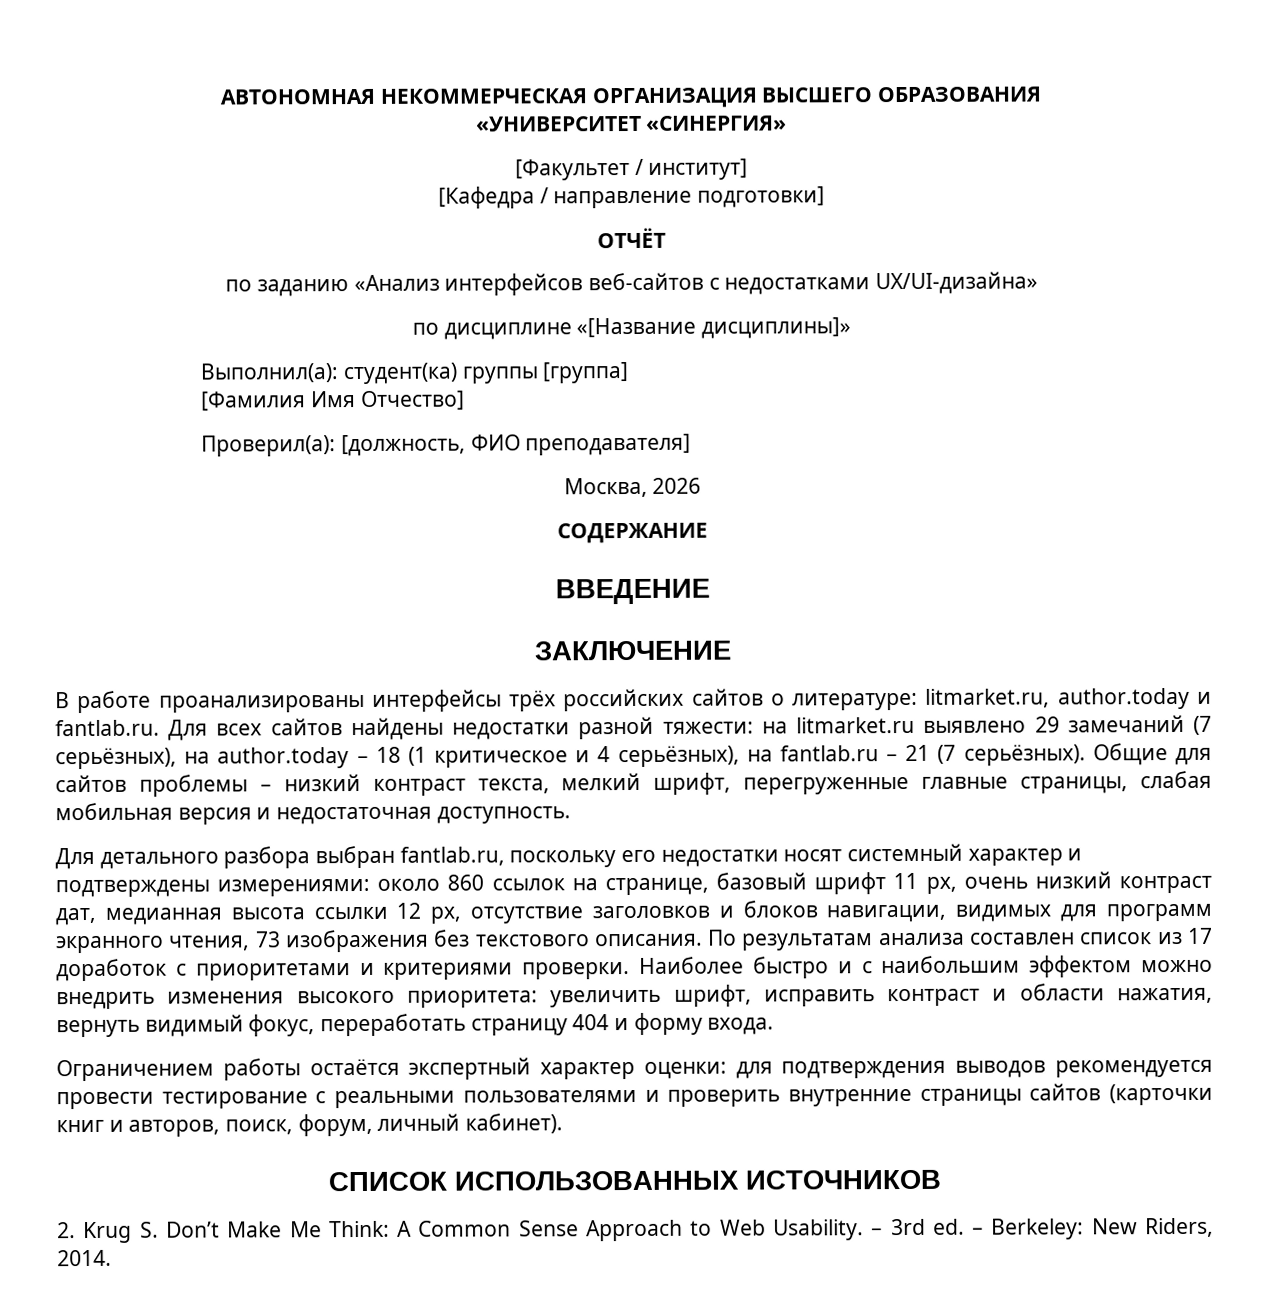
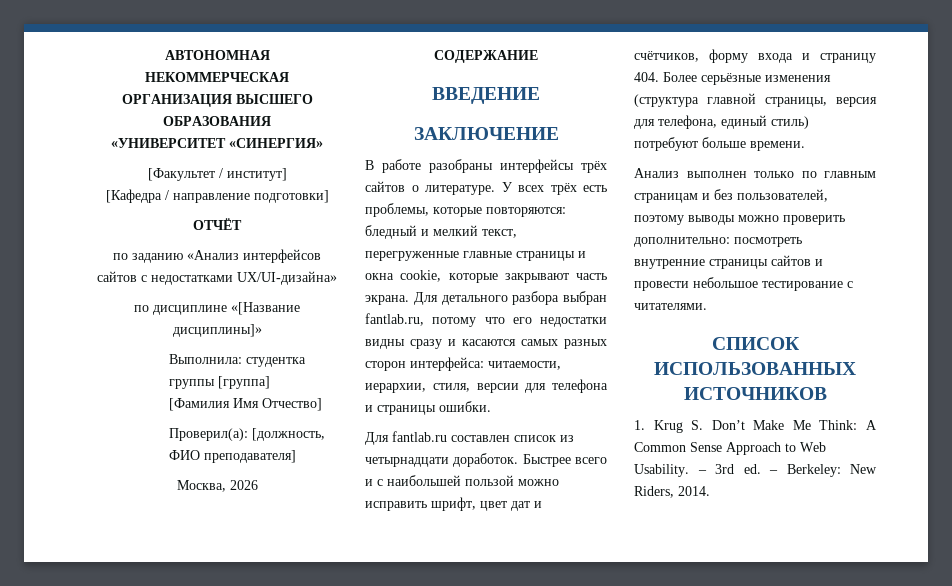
[587,272,704,291] веб-сайтов -> [97,271,137,282] сайтов
[200,362,458,385] Выполнил(а): студент(ка) -> [168,354,306,367] Выполнила: студентка
[158,694,365,713] проанализированы -> [429,159,493,173] разобраны
[563,688,685,712] российских -> (607, 167) none
[792,687,1212,711] [55,714,1213,741] [55,743,1212,770] [55,770,1212,797] [55,802,571,825] литературе: litmarket.ru, author.today и fantlab.ru. Для всех сайтов найдены недостатки разной тяжести: на litmarket.ru выявлено 29 замечаний (7 серьёзных), на author.today – 18 (1 критическое и 4 серьёзных), на fantlab.ru – 21 (7 серьёзных). Общие для сайтов проблемы – низкий контраст текста, мелкий шрифт, перегруженные главные страницы, слабая мобильная версия и недостаточная доступность. // -> [425,182,607,195] [365,203,566,217] [365,225,517,239] [365,251,586,261] [365,270,607,283] [365,295,409,305] литературе. У всех трёх есть проблемы, которые повторяются: бледный и мелкий текст, перегруженные главные страницы и окна cookie, которые закрывают часть экрана.
[509,843,1083,868] [55,871,1213,898] [55,900,1212,926] [56,927,1213,954] [56,955,1214,982] [56,983,1213,1010] [56,1012,775,1038] [56,1057,1214,1082] [56,1083,1214,1110] [56,1113,564,1137] поскольку его недостатки носят системный характер и подтверждены измерениями: около 860 ссылок на странице, базовый шрифт 11 px, очень низкий контраст дат, медианная высота ссылки 12 px, отсутствие заголовков и блоков навигации, видимых для программ экранного чтения, 73 изображения без текстового описания. По результатам анализа составлен список из 17 доработок с приоритетами и критериями проверки. Наиболее быстро и с наибольшим эффектом можно внедрить изменения высокого приоритета: увеличить шрифт, исправить контраст и области нажатия, вернуть видимый фокус, переработать страницу 404 и форму входа. // Ограничением работы остаётся экспертный характер оценки: для подтверждения выводов рекомендуется провести тестирование с реальными пользователями и проверить внутренние страницы сайтов (карточки книг и авторов, поиск, форум, личный кабинет). -> [432,317,607,327] [365,339,607,349] [365,357,561,371] [365,379,608,393] [365,401,491,415] [365,431,574,445] [365,453,607,467] [365,475,559,486] [365,497,542,511] [634,49,876,63] [634,72,831,85] [634,93,877,107] [634,115,809,129] [634,137,805,151] [634,168,876,178] [634,189,828,203] [634,215,845,225] [634,237,802,247] [634,255,823,269] [634,277,853,291] [634,303,707,310] потому что его недостатки видны сразу и касаются самых разных сторон интерфейса: читаемости, иерархии, стиля, версии для телефона и страницы ошибки. // Для fantlab.ru составлен список из четырнадцати доработок. Быстрее всего и с наибольшей пользой можно исправить шрифт, цвет дат и счётчиков, форму входа и страницу 404. Более серьёзные изменения (структура главной страницы, версия для телефона, единый стиль) потребуют больше времени. // Анализ выполнен только по главным страницам и без пользователей, поэтому выводы можно проверить дополнительно: посмотреть внутренние страницы сайтов и провести небольшое тестирование с читателями.
[57,1222,76,1239] 2. -> [634,420,645,430] 1.

